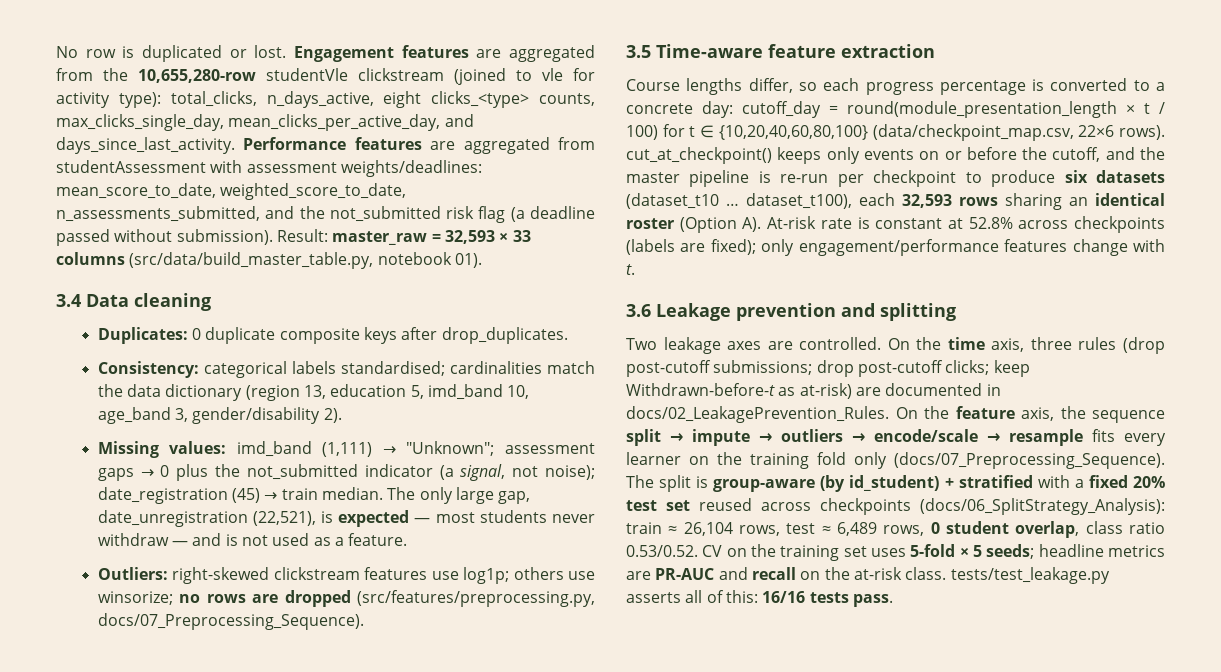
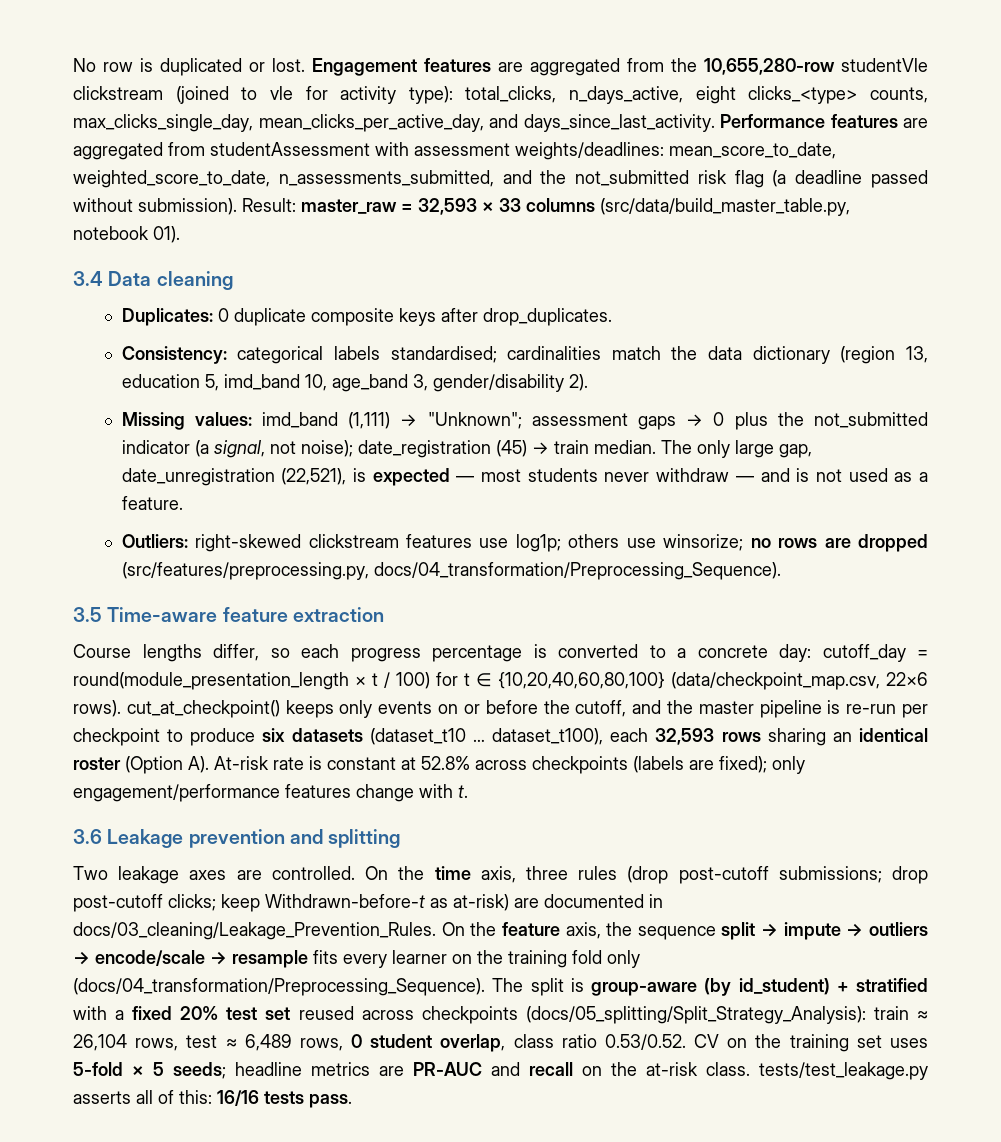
[97,613,364,630] docs/07_Preprocessing_Sequence). -> [373,562,781,580] docs/04_transformation/Preprocessing_Sequence).
[626,406,889,423] docs/02_LeakagePrevention_Rules. -> [73,922,436,940] docs/03_cleaning/Leakage_Prevention_Rules.
[894,452,1165,469] (docs/07_Preprocessing_Sequence). -> [73,978,485,996] (docs/04_transformation/Preprocessing_Sequence).
[920,498,1165,515] (docs/06_SplitStrategy_Analysis): -> [525,1006,866,1024] (docs/05_splitting/Split_Strategy_Analysis):

